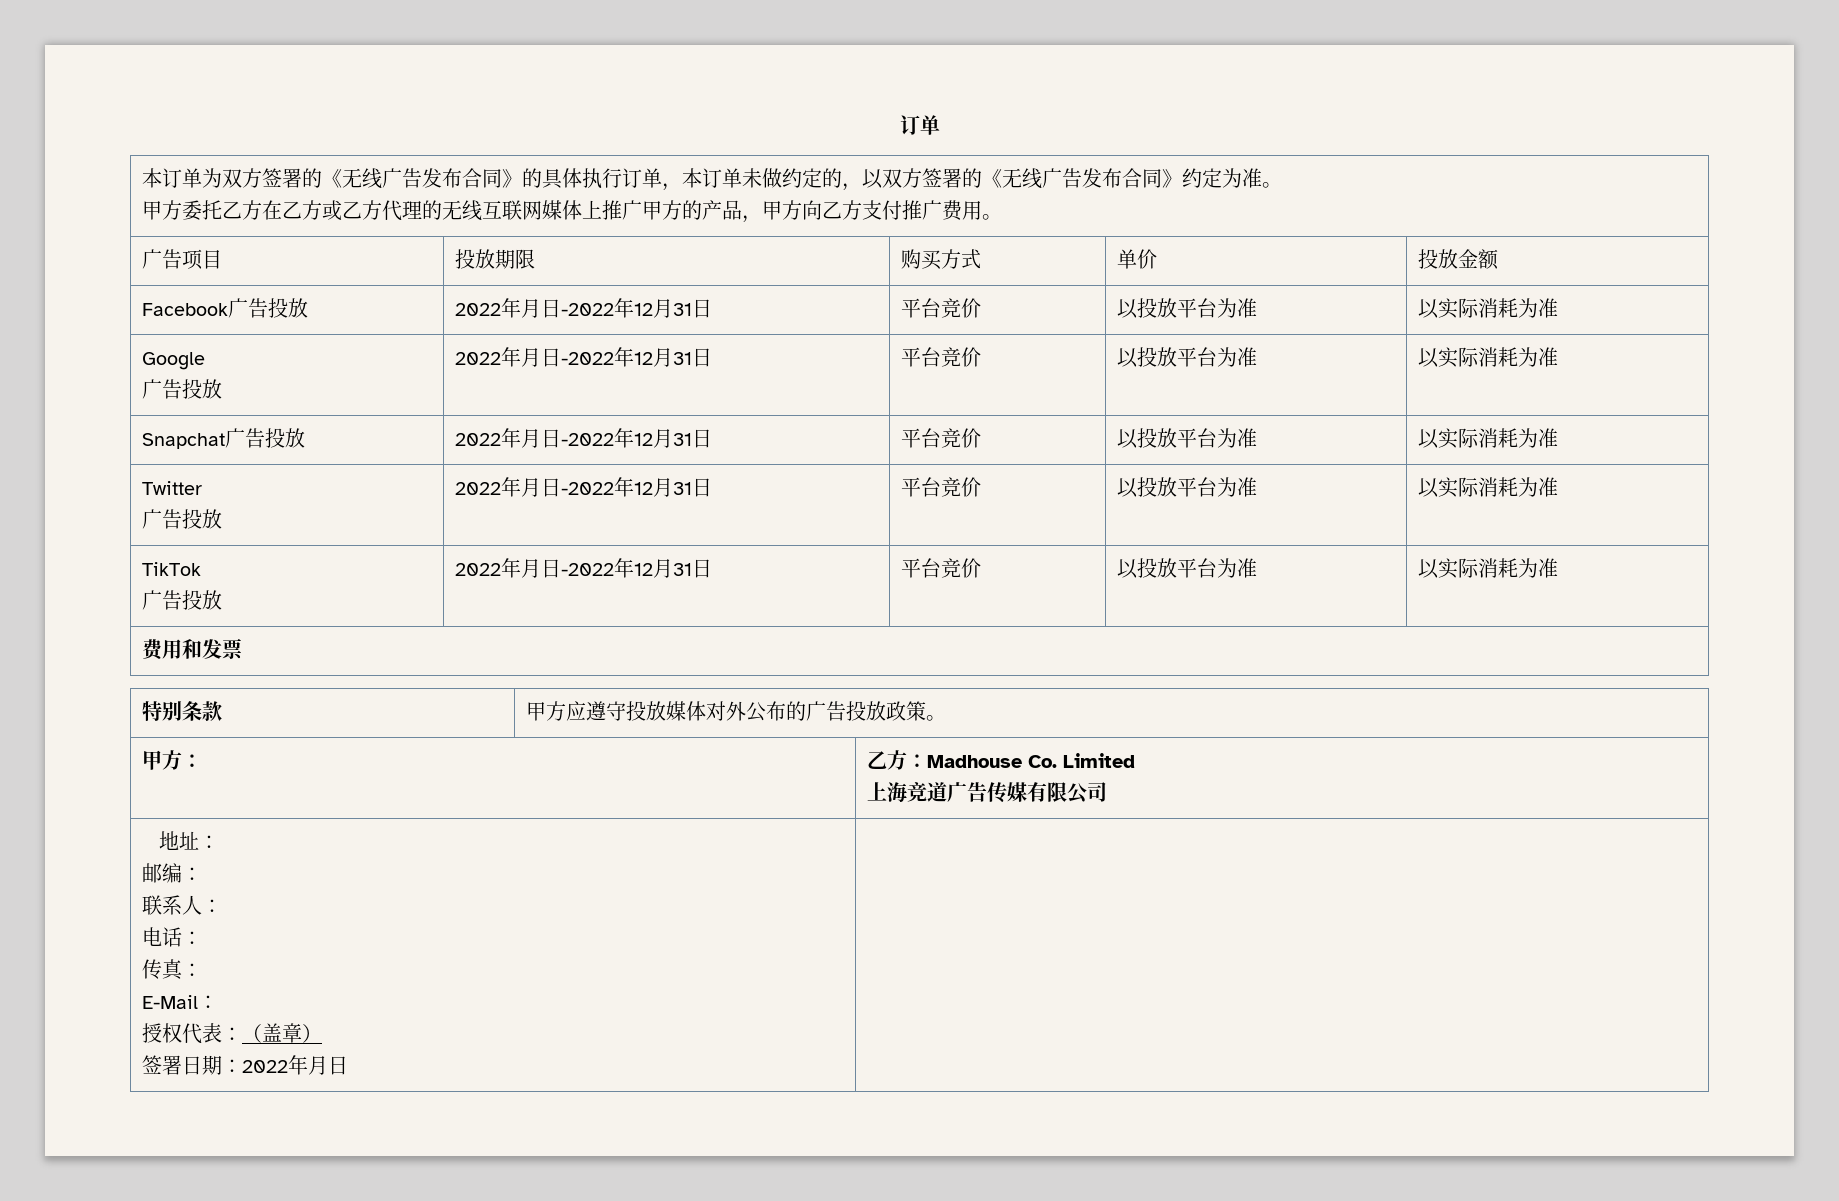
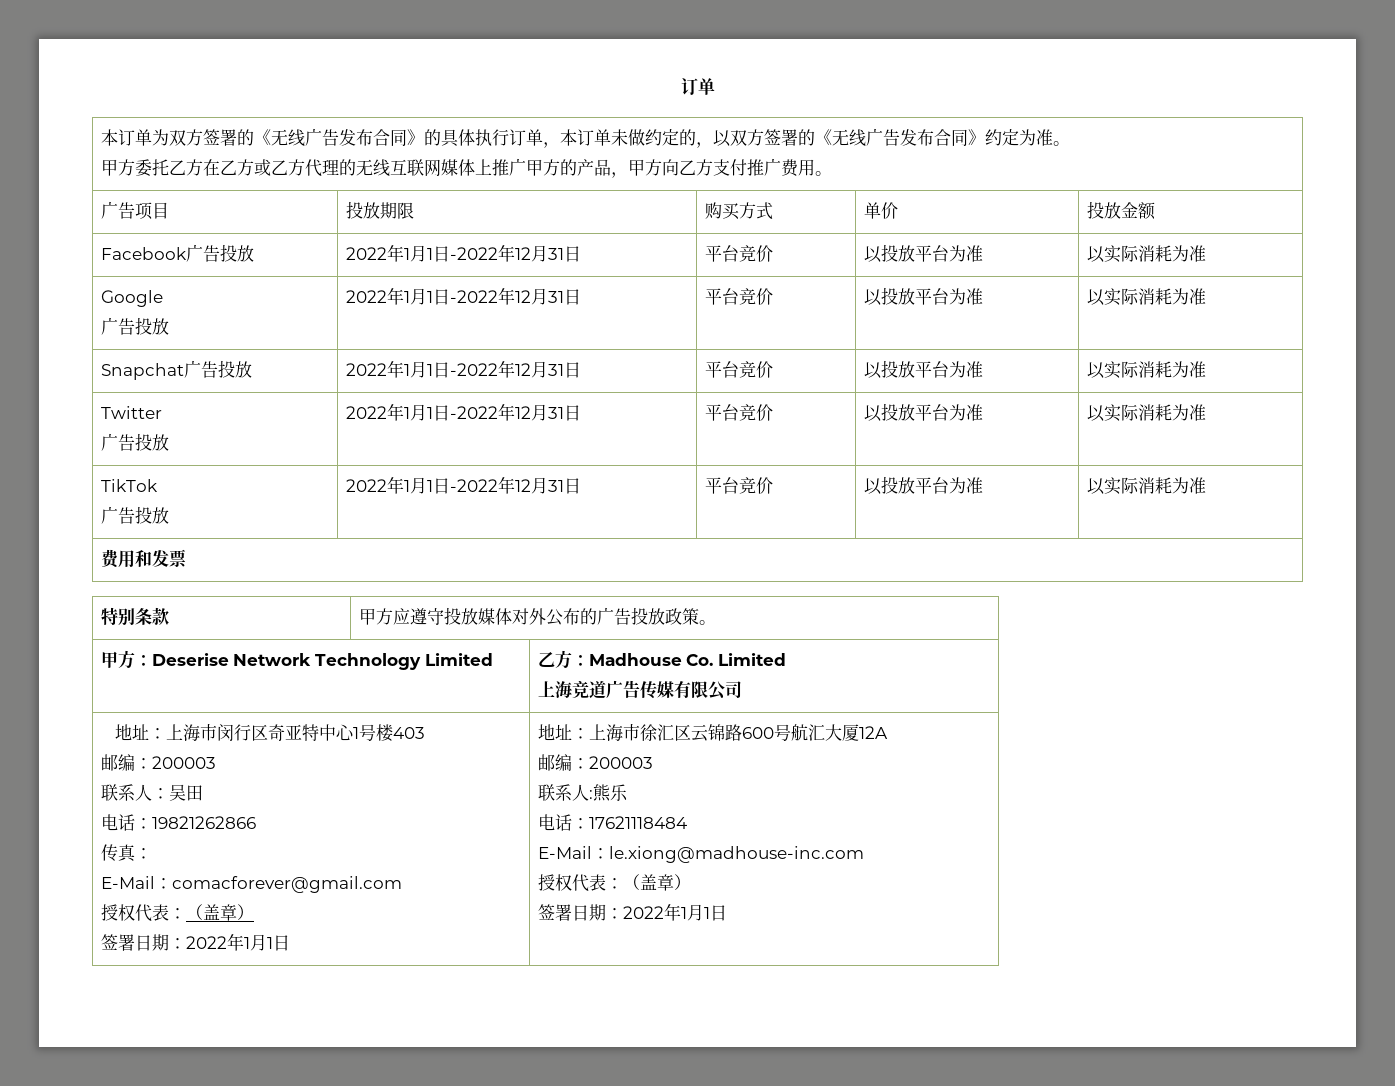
[521,299,542,318] 月 -> [403,245,433,262] 1月1
[521,348,542,367] 月 -> [403,288,433,305] 1月1
[521,429,542,448] 月 -> [403,361,433,378] 1月1
[521,478,542,497] 月 -> [403,404,433,421] 1月1
[521,559,542,578] 月 -> [403,477,433,494] 1月1
(203, 761) none -> [151,653,493,670] Deserise Network Technology Limited
[142,863,203,883] [142,895,223,915] [142,927,203,947] // 邮编： // 联系人： // 电话： -> [165,724,425,742] [100,754,216,771] [100,784,203,801] [100,814,256,831] 上海市闵行区奇亚特中心1号楼403 // 邮编：200003 // 联系人：吴田 // 电话：19821262866
[142,1023,323,1044] [142,1055,349,1075] // 授权代表：（盖章） // 签署日期：2022年月日 | -> [171,876,402,893] [100,904,254,922] [100,933,290,951] [537,724,888,742] [537,754,653,771] [537,784,628,802] [537,814,687,831] [537,846,864,863] [537,874,691,892] [537,903,727,921] comacforever@gmail.com // 授权代表：（盖章） // 签署日期：2022年1月1日 | 地址：上海市徐汇区云锦路600号航汇大厦12A // 邮编：200003 // 联系人:熊乐 // 电话：17621118484 // E-Mail：le.xiong@madhouse-inc.com // 授权代表：（盖章） // 签署日期：2022年1月1日

